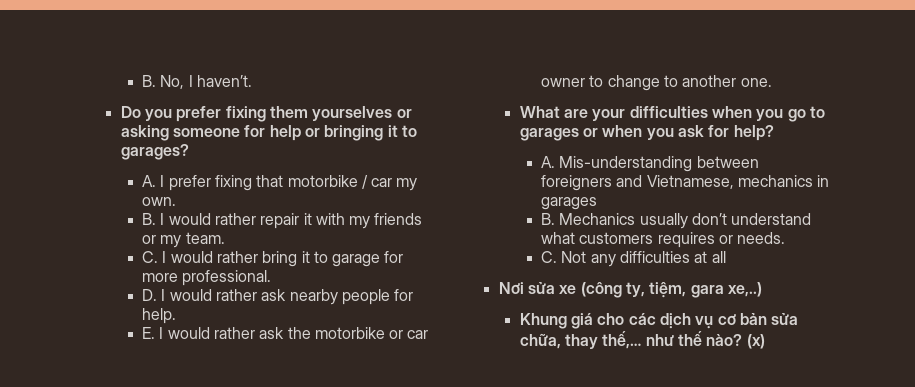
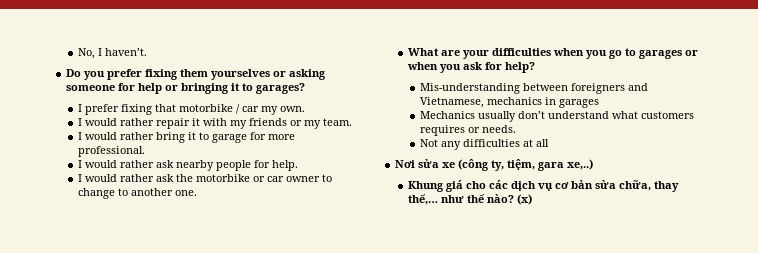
[141,75,156,87] B. -> (78, 53) none
[141,175,156,187] A. -> (305, 88) none
[141,213,156,225] B. -> (306, 109) none
[141,251,158,263] C. -> (353, 122) none
[141,289,157,301] D. -> (146, 151) none
[141,327,155,339] E. -> (299, 165) none
[540,156,555,168] A. -> (535, 67) none
[540,213,555,225] B. -> (600, 103) none
[540,251,557,263] C. -> (517, 129) none

